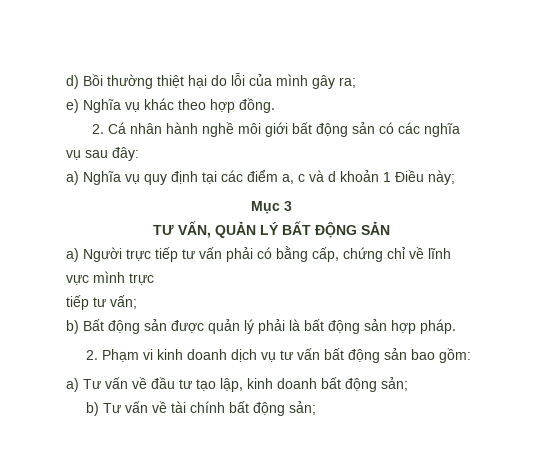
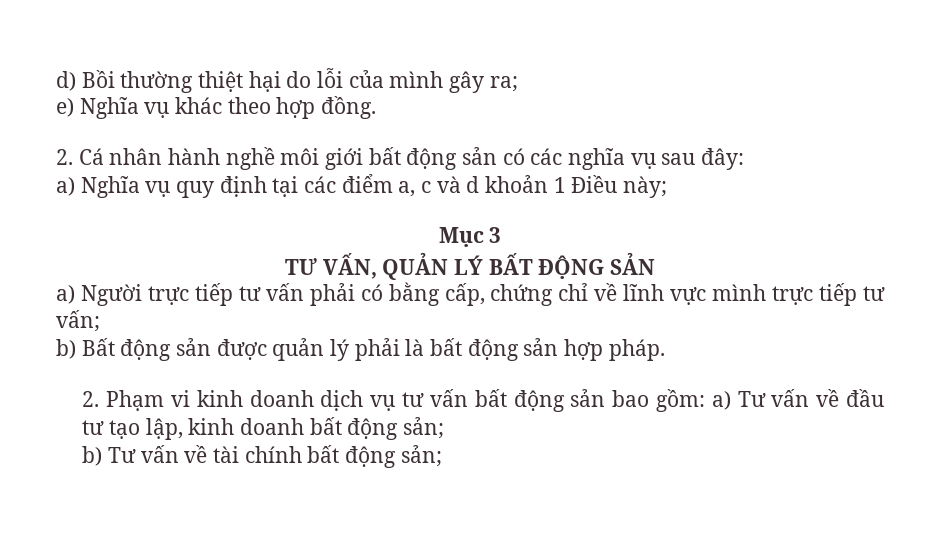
(154, 279) // -> (814, 295) none
(471, 355) // -> (705, 400) none

